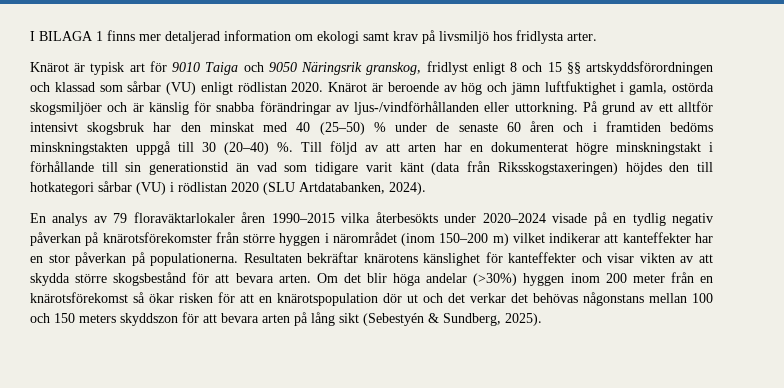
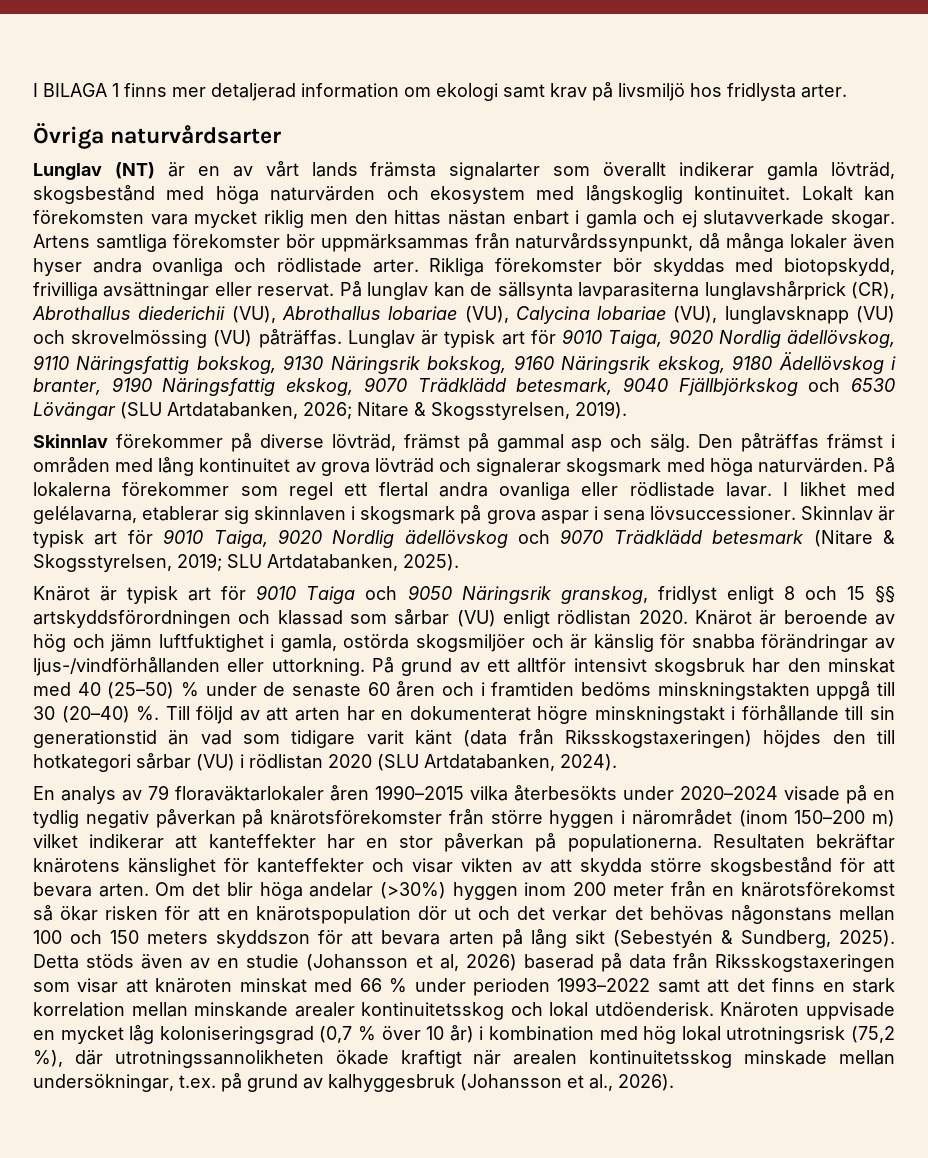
(597, 36) none -> [33,123,282,149] [33,161,895,180] [33,185,895,204] [33,210,895,228] [33,233,895,252] [33,258,896,276] [33,281,895,300] [32,306,895,324] [33,329,896,348] [33,352,897,374] [33,377,897,396] [33,401,627,420] [33,433,896,452] [33,457,895,476] [33,482,895,500] [33,505,896,524] [33,529,895,548] [33,553,459,572] // Övriga naturvårdsarter // Lunglav (NT) är en av vårt lands främsta signalarter som överallt indikerar gamla lövträd, skogsbestånd med höga naturvärden och ekosystem med långskoglig kontinuitet. Lokalt kan förekomsten vara mycket riklig men den hittas nästan enbart i gamla och ej slutavverkade skogar. Artens samtliga förekomster bör uppmärksammas från naturvårdssynpunkt, då många lokaler även hyser andra ovanliga och rödlistade arter. Rikliga förekomster bör skyddas med biotopskydd, frivilliga avsättningar eller reservat. På lunglav kan de sällsynta lavparasiterna lunglavshårprick (CR), Abrothallus diederichii (VU), Abrothallus lobariae (VU), Calycina lobariae (VU), lunglavsknapp (VU) och skrovelmössing (VU) påträffas. Lunglav är typisk art för 9010 Taiga, 9020 Nordlig ädellövskog, 9110 Näringsfattig bokskog, 9130 Näringsrik bokskog, 9160 Näringsrik ekskog, 9180 Ädellövskog i branter, 9190 Näringsfattig ekskog, 9070 Trädklädd betesmark, 9040 Fjällbjörkskog och 6530 Lövängar (SLU Artdatabanken, 2026; Nitare & Skogsstyrelsen, 2019). // Skinnlav förekommer på diverse lövträd, främst på gammal asp och sälg. Den påträffas främst i områden med lång kontinuitet av grova lövträd och signalerar skogsmark med höga naturvärden. På lokalerna förekommer som regel ett flertal andra ovanliga eller rödlistade lavar. I likhet med gelélavarna, etablerar sig skinnlaven i skogsmark på grova aspar i sena lövsuccessioner. Skinnlav är typisk art för 9010 Taiga, 9020 Nordlig ädellövskog och 9070 Trädklädd betesmark (Nitare & Skogsstyrelsen, 2019; SLU Artdatabanken, 2025).
(542, 319) none -> [33,953,895,972] [33,977,895,996] [33,1002,895,1020] [33,1025,896,1044] [33,1050,896,1068] [33,1073,674,1092] Detta stöds även av en studie (Johansson et al, 2026) baserad på data från Riksskogstaxeringen som visar att knäroten minskat med 66 % under perioden 1993–2022 samt att det finns en stark korrelation mellan minskande arealer kontinuitetsskog och lokal utdöenderisk. Knäroten uppvisade en mycket låg koloniseringsgrad (0,7 % över 10 år) i kombination med hög lokal utrotningsrisk (75,2 %), där utrotningssannolikheten ökade kraftigt när arealen kontinuitetsskog minskade mellan undersökningar, t.ex. på grund av kalhyggesbruk (Johansson et al., 2026).

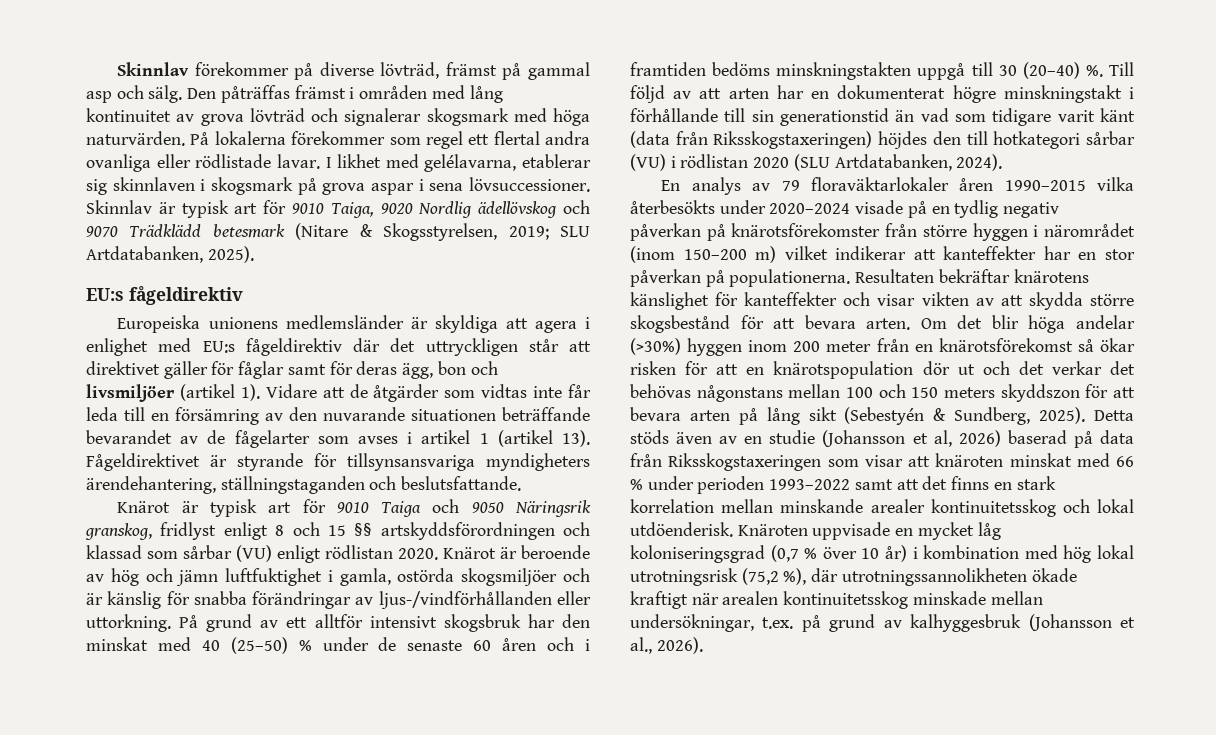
[33,82,847,101] [33,123,282,149] [33,161,895,180] [33,185,895,204] [33,210,895,228] [33,233,895,252] [33,258,896,276] [33,281,895,300] [32,306,895,324] [33,329,896,348] [33,352,897,374] [33,377,897,396] [33,401,627,420] I BILAGA 1 finns mer detaljerad information om ekologi samt krav på livsmiljö hos fridlysta arter. // Övriga naturvårdsarter // Lunglav (NT) är en av vårt lands främsta signalarter som överallt indikerar gamla lövträd, skogsbestånd med höga naturvärden och ekosystem med långskoglig kontinuitet. Lokalt kan förekomsten vara mycket riklig men den hittas nästan enbart i gamla och ej slutavverkade skogar. Artens samtliga förekomster bör uppmärksammas från naturvårdssynpunkt, då många lokaler även hyser andra ovanliga och rödlistade arter. Rikliga förekomster bör skyddas med biotopskydd, frivilliga avsättningar eller reservat. På lunglav kan de sällsynta lavparasiterna lunglavshårprick (CR), Abrothallus diederichii (VU), Abrothallus lobariae (VU), Calycina lobariae (VU), lunglavsknapp (VU) och skrovelmössing (VU) påträffas. Lunglav är typisk art för 9010 Taiga, 9020 Nordlig ädellövskog, 9110 Näringsfattig bokskog, 9130 Näringsrik bokskog, 9160 Näringsrik ekskog, 9180 Ädellövskog i branter, 9190 Näringsfattig ekskog, 9070 Trädklädd betesmark, 9040 Fjällbjörkskog och 6530 Lövängar (SLU Artdatabanken, 2026; Nitare & Skogsstyrelsen, 2019). // -> (117, 69) none
(459, 562) none -> [86,286,243,305] [117,315,590,333] [86,338,591,356] [86,361,498,379] [86,384,591,402] [86,407,590,425] [86,430,590,448] [86,453,590,471] [86,476,522,494] // EU:s fågeldirektiv // Europeiska unionens medlemsländer är skyldiga att agera i enlighet med EU:s fågeldirektiv där det uttryckligen står att direktivet gäller för fåglar samt för deras ägg, bon och livsmiljöer (artikel 1). Vidare att de åtgärder som vidtas inte får leda till en försämring av den nuvarande situationen beträffande bevarandet av de fågelarter som avses i artikel 1 (artikel 13). Fågeldirektivet är styrande för tillsynsansvariga myndigheters ärendehantering, ställningstaganden och beslutsfattande.

